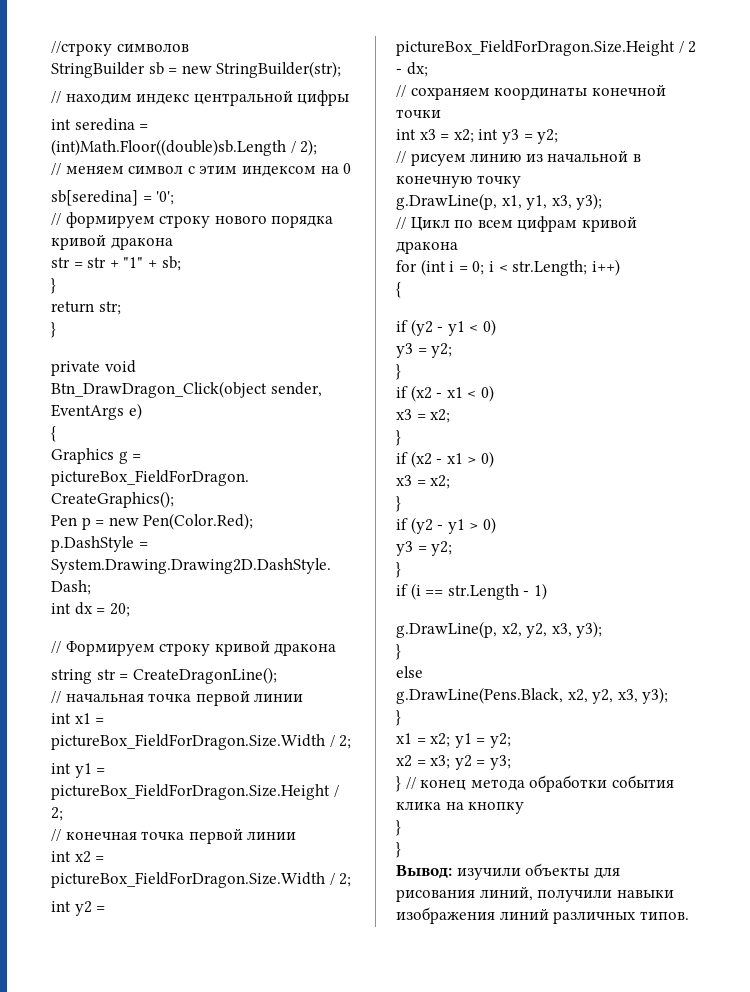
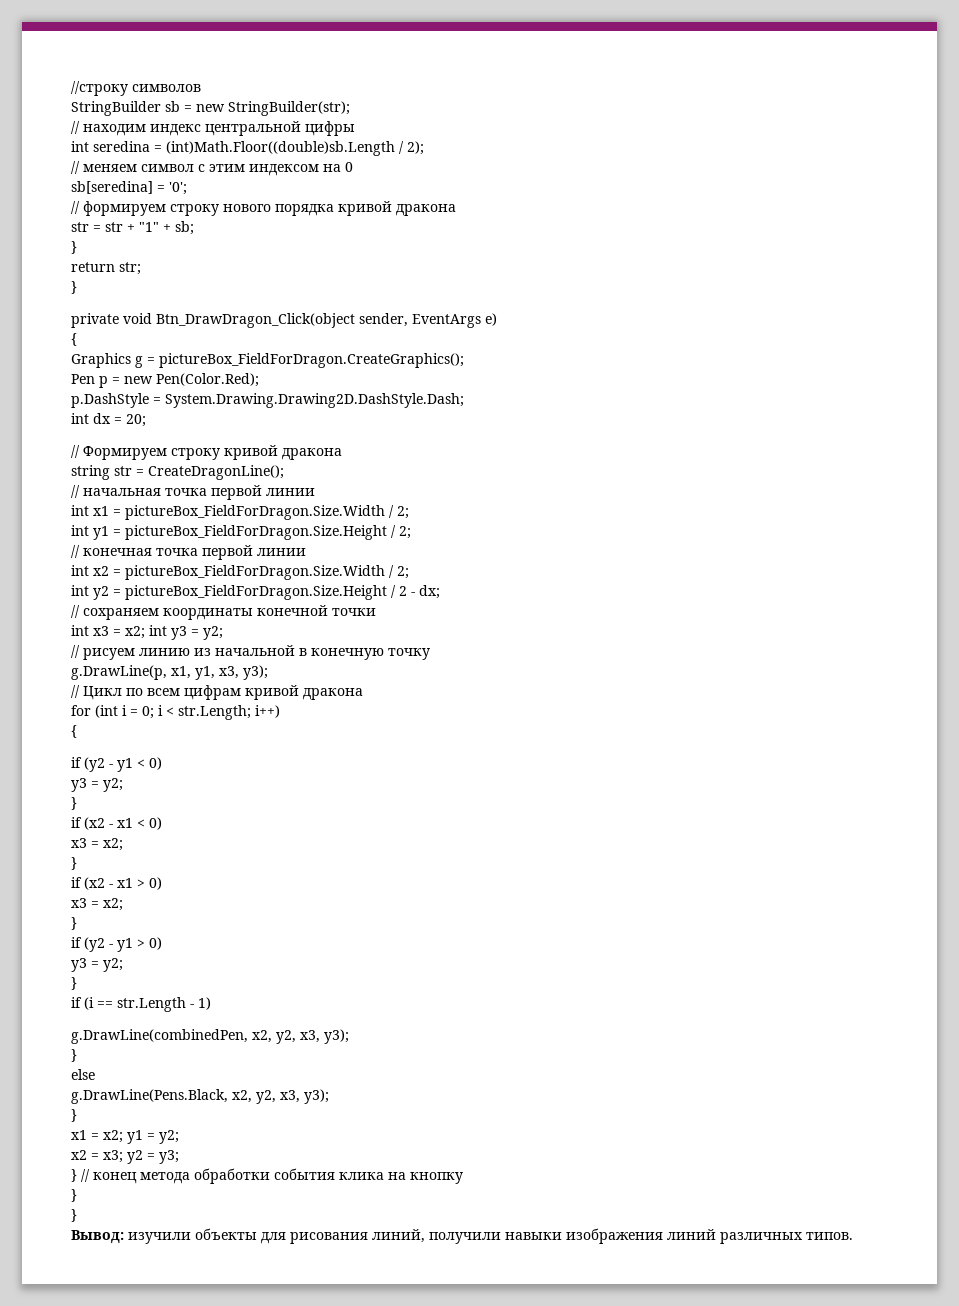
[396,621,497,638] g.DrawLine(p, -> [71,1029,248,1044] g.DrawLine(combinedPen,

